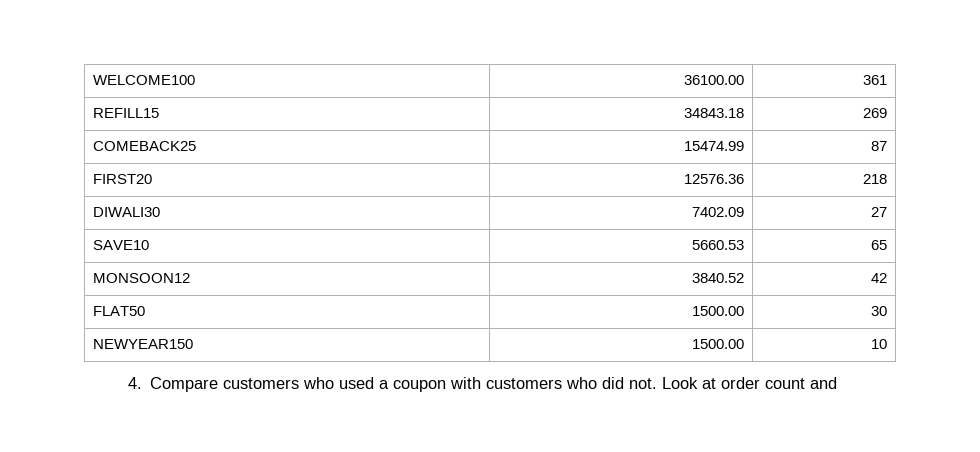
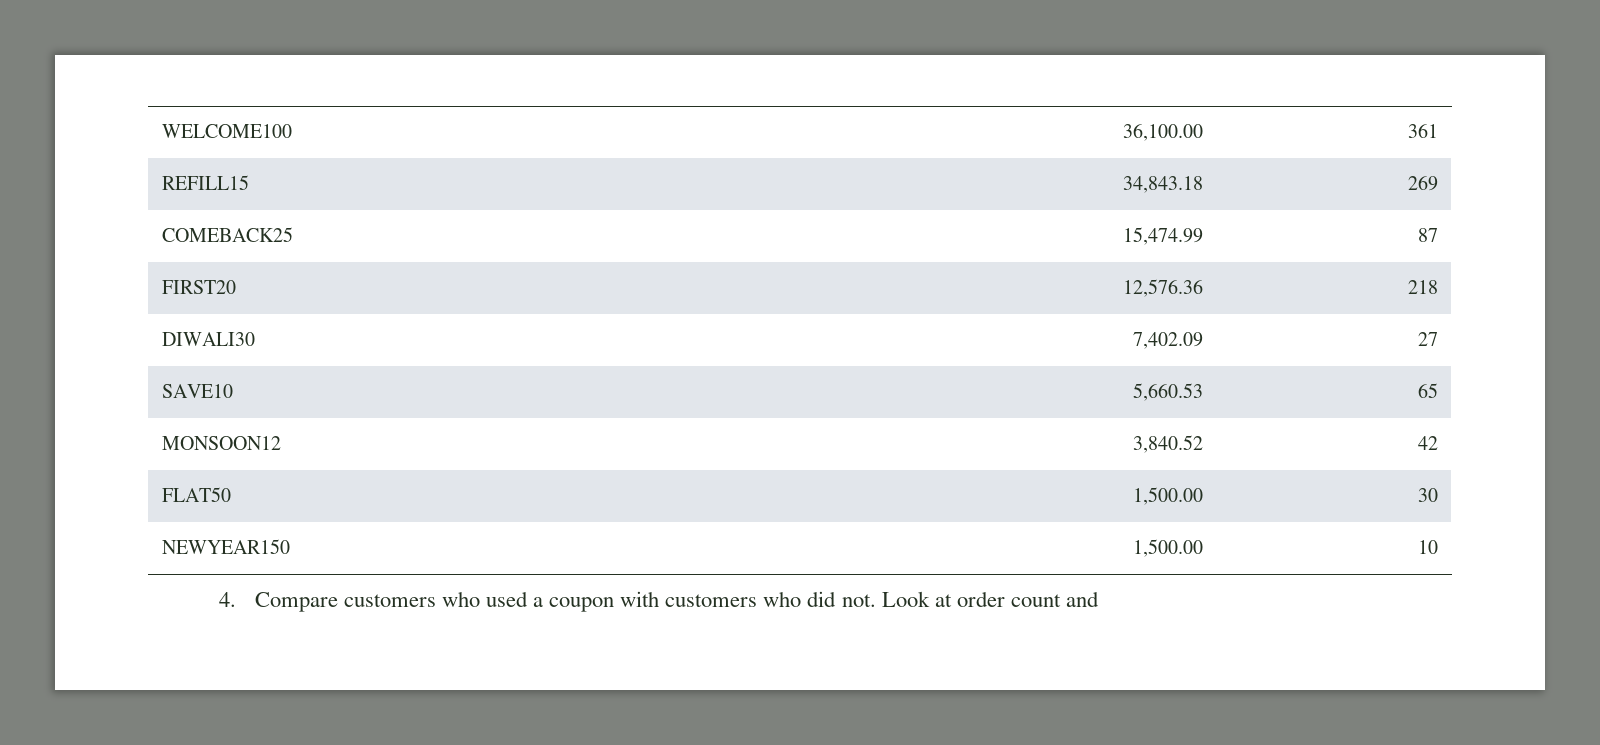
[684,75,745,85] 36100.00 -> [1122,123,1203,141] 36,100.00
[684,108,745,118] 34843.18 -> [1122,176,1203,193] 34,843.18
[684,141,745,151] 15474.99 -> [1122,227,1203,245] 15,474.99
[684,174,745,184] 12576.36 -> [1122,279,1203,297] 12,576.36
[692,207,745,217] 7402.09 -> [1132,332,1203,349] 7,402.09
[692,240,745,250] 5660.53 -> [1132,383,1203,401] 5,660.53
[692,273,745,283] 3840.52 -> [1132,435,1203,453] 3,840.52
[692,306,745,316] 1500.00 -> [1132,487,1203,505] 1,500.00
[692,339,745,349] 1500.00 -> [1132,539,1203,557] 1,500.00

